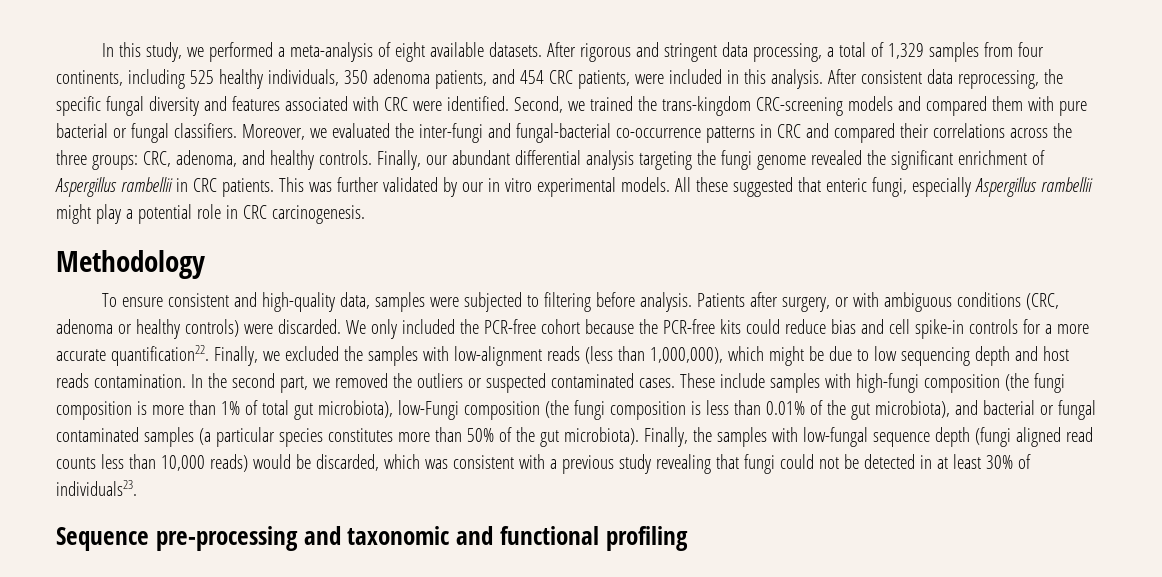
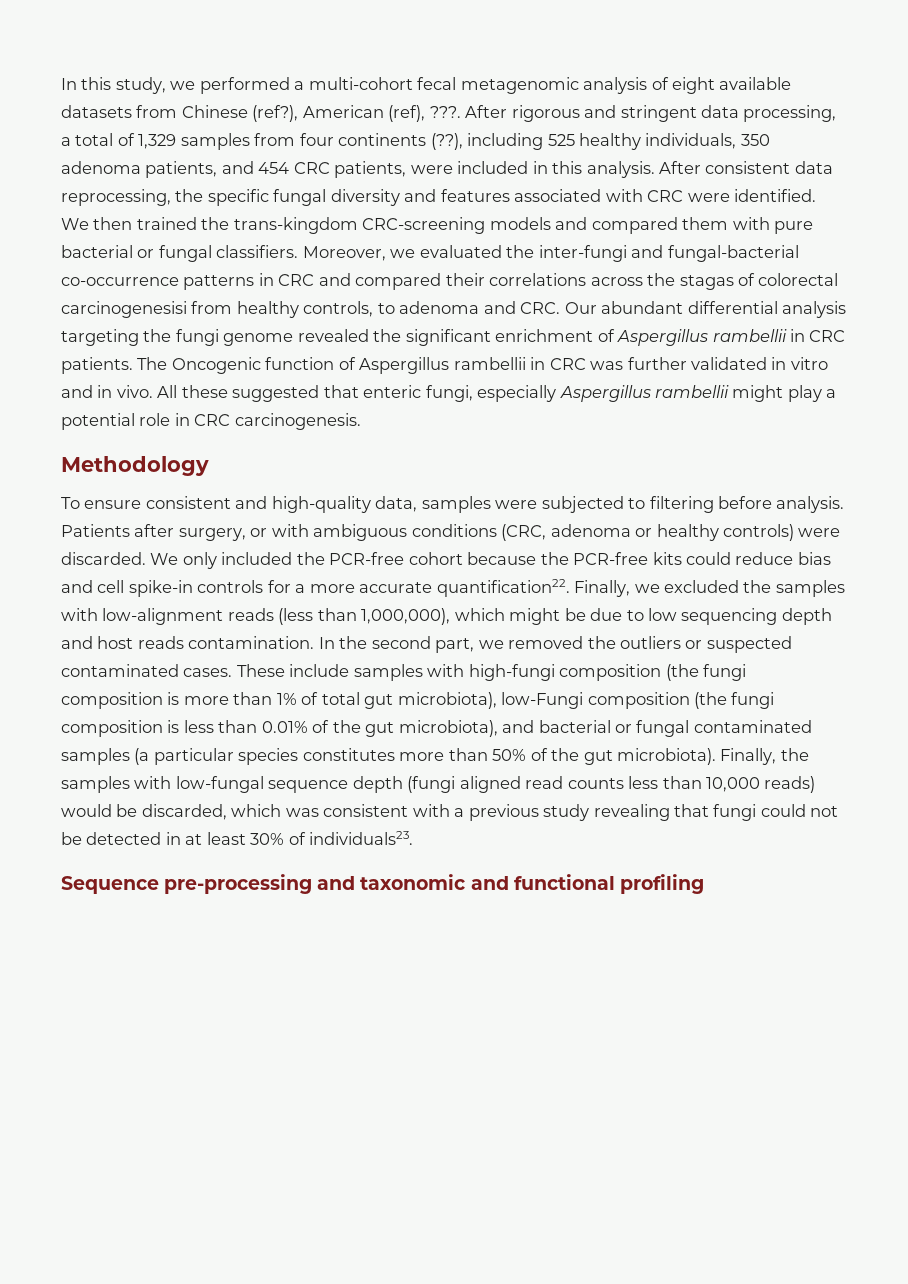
[290,42,542,62] meta-analysis of eight available datasets. -> [308,77,792,94] [61,105,461,122] multi-cohort fecal metagenomic analysis of eight available datasets from Chinese (ref?), American (ref), ???.
[56,70,123,86] continents, -> [338,133,463,150] continents (??),
[513,96,585,113] Second, we -> [61,217,133,230] We then
[56,150,448,170] three groups: CRC, adenoma, and healthy controls. Finally, our -> [679,273,839,290] [61,301,597,318] stagas of colorectal carcinogenesisi from healthy controls, to adenoma and CRC. Our
[278,177,670,197] This was further validated by our in vitro experimental models. -> [137,357,828,374] [61,385,153,398] The Oncogenic function of Aspergillus rambellii in CRC was further validated in vitro and in vivo.

